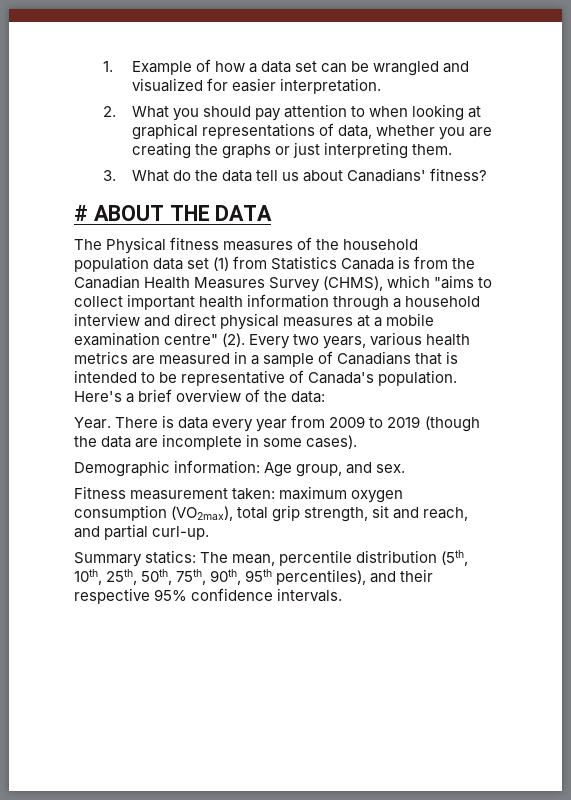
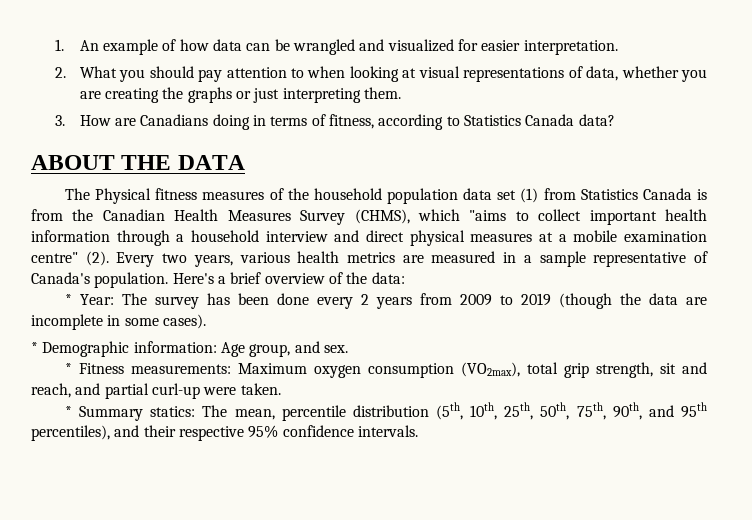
[131,59,318,75] Example of how a data set -> [79,39,243,55] An example of how data
[131,123,198,140] graphical -> [418,66,460,78] visual
[131,168,488,182] [74,205,88,221] What do the data tell us about Canadians' fitness? // # -> [79,114,615,130] How are Canadians doing in terms of fitness, according to Statistics Canada data? //
[318,351,459,365] [74,370,178,383] of Canadians that is intended to be -> (586, 259) none
[74,415,288,432] Year. There is data every year -> [65,293,413,309] * Year: The survey has been done every 2 years
(358, 442) none -> [31,342,38,353] *
[74,486,348,500] Fitness measurement taken: maximum -> [65,363,308,374] * Fitness measurements: Maximum
[152,526,210,540] curl-up. // -> [151,383,281,399] [65,406,73,417] curl-up were taken. // *
(242, 577) none -> [648,405,674,417] and

